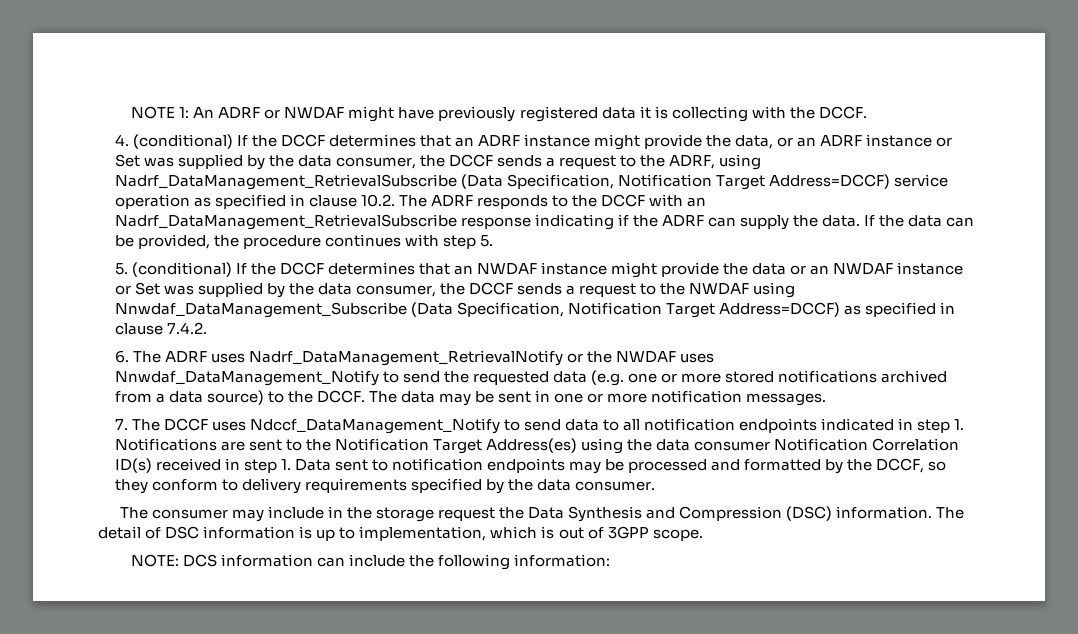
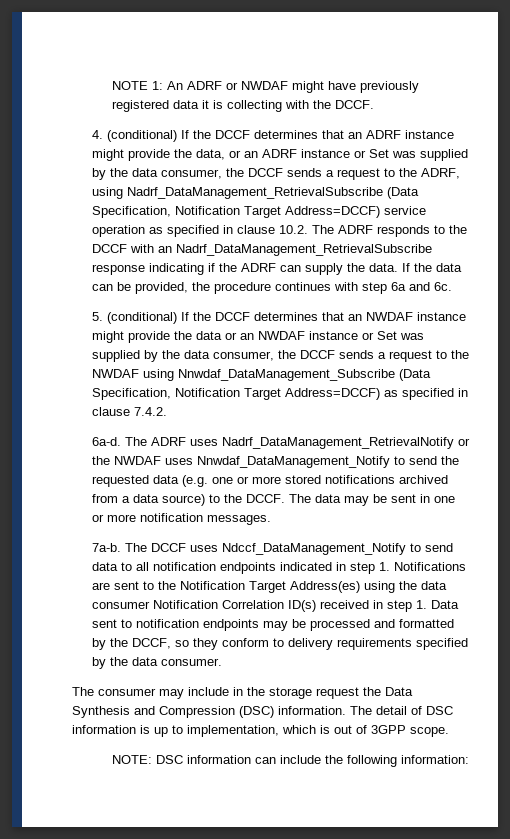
[479,235,493,247] 5. -> [390,282,452,291] 6a and 6c.
[114,350,129,363] 6. -> [91,437,121,446] 6a-d.
[114,419,128,430] 7. -> [91,543,121,552] 7a-b.
[183,554,218,567] DCS -> [155,755,183,764] DSC

